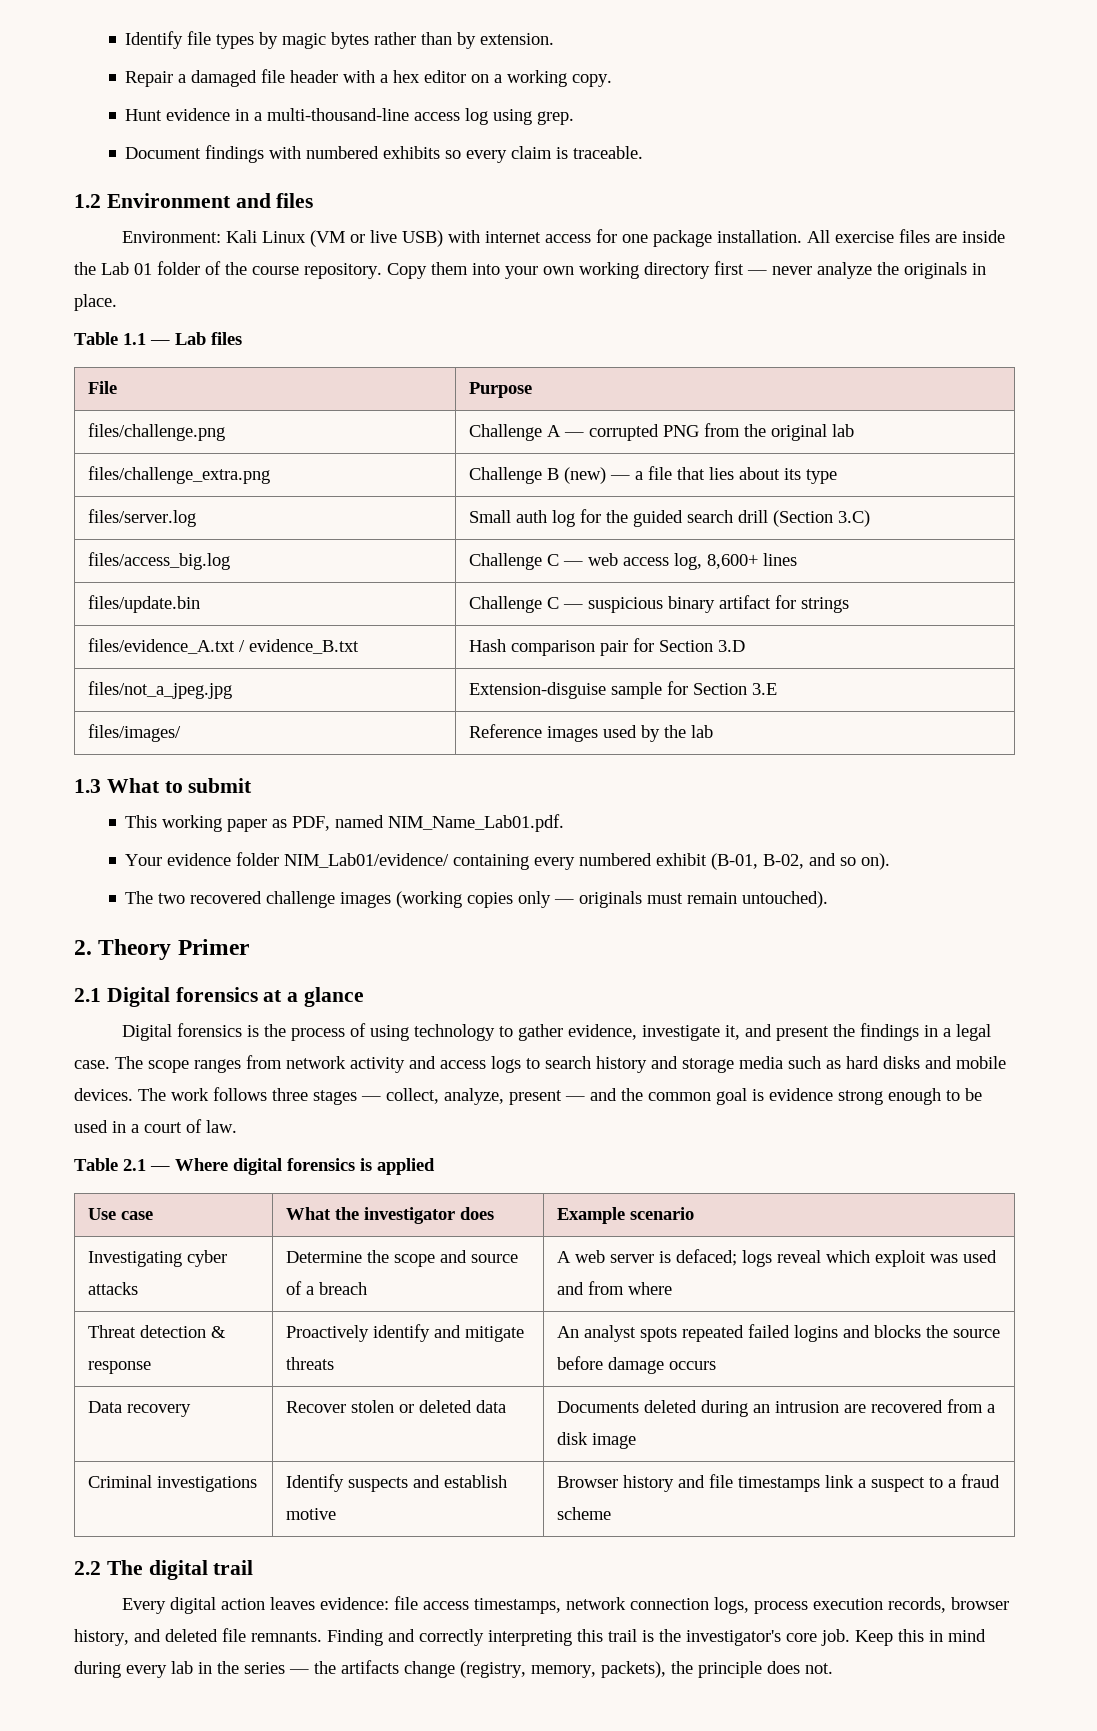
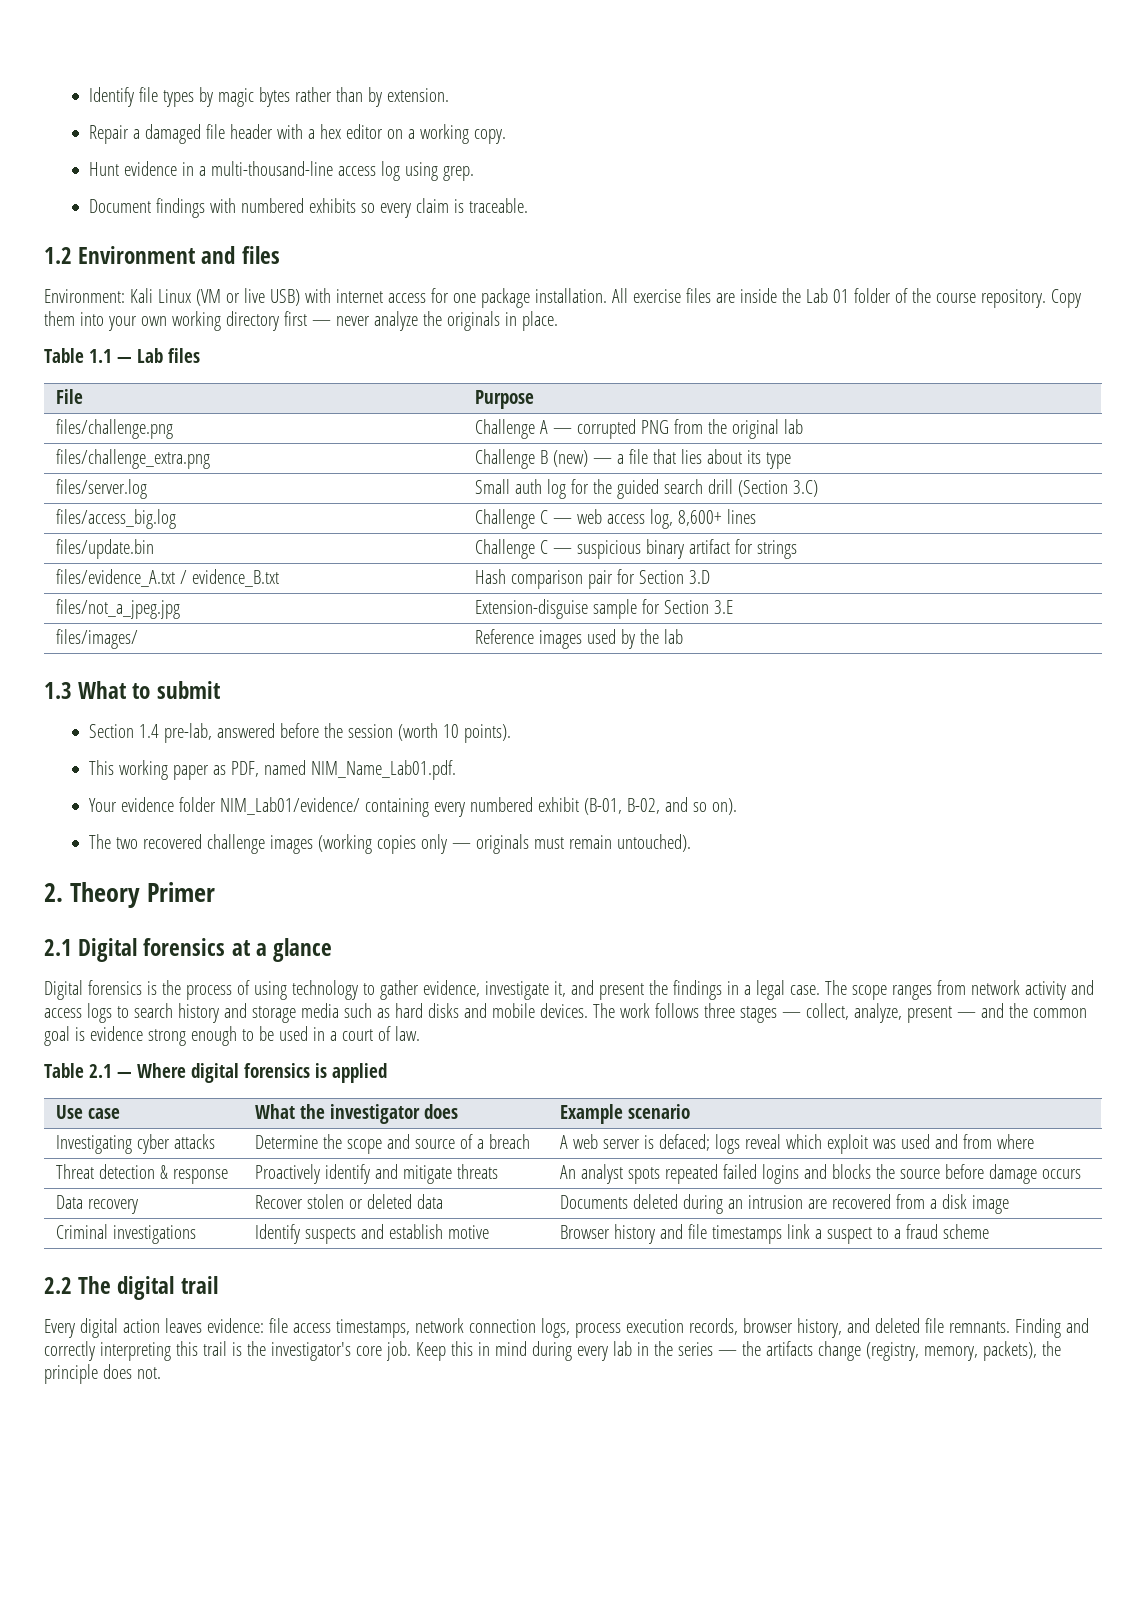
(253, 785) none -> [88,723,511,743] // Section 1.4 pre-lab, answered before the session (worth 10 points).

